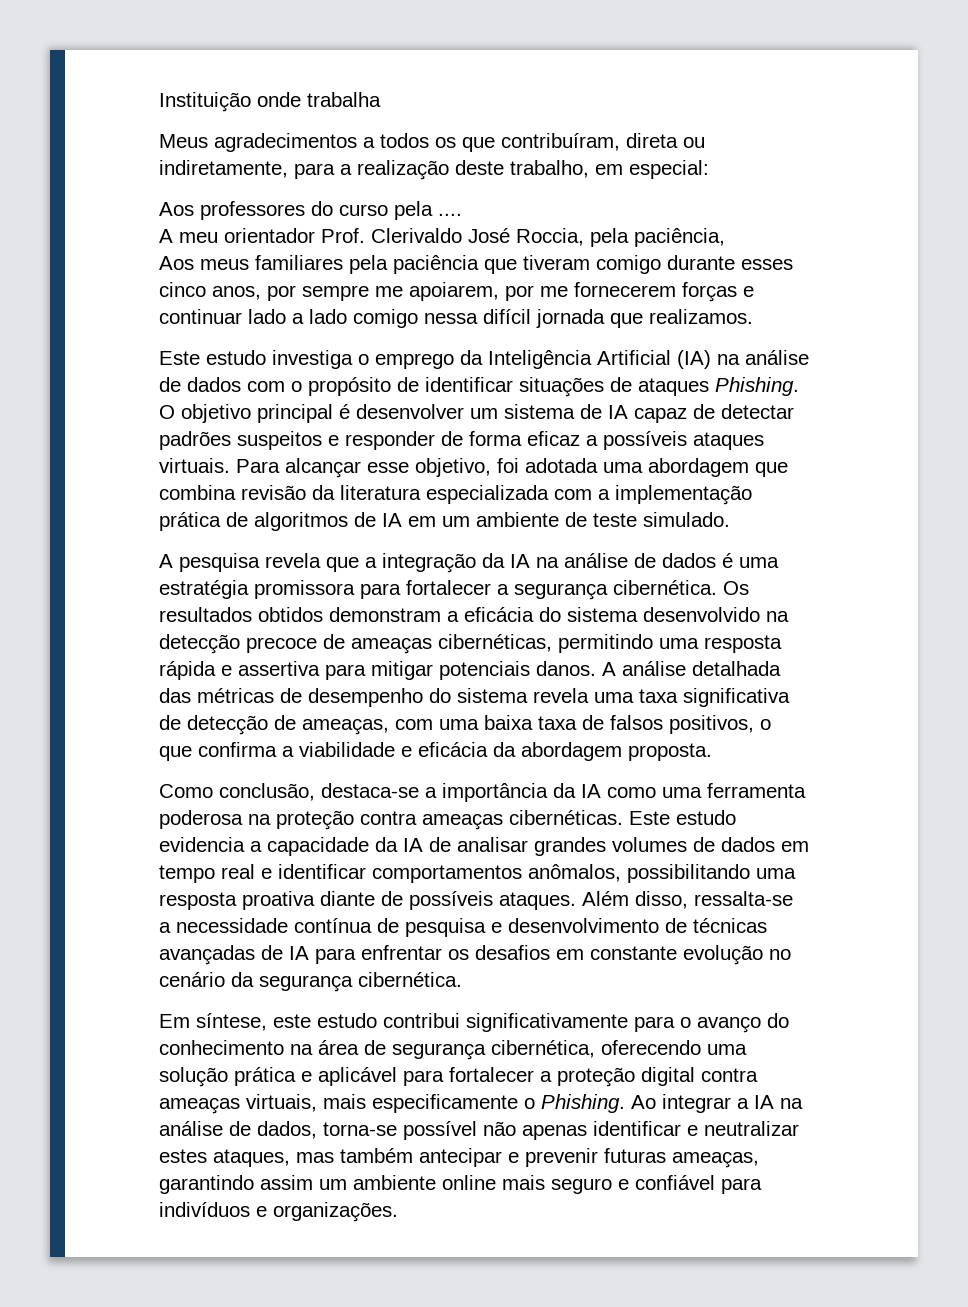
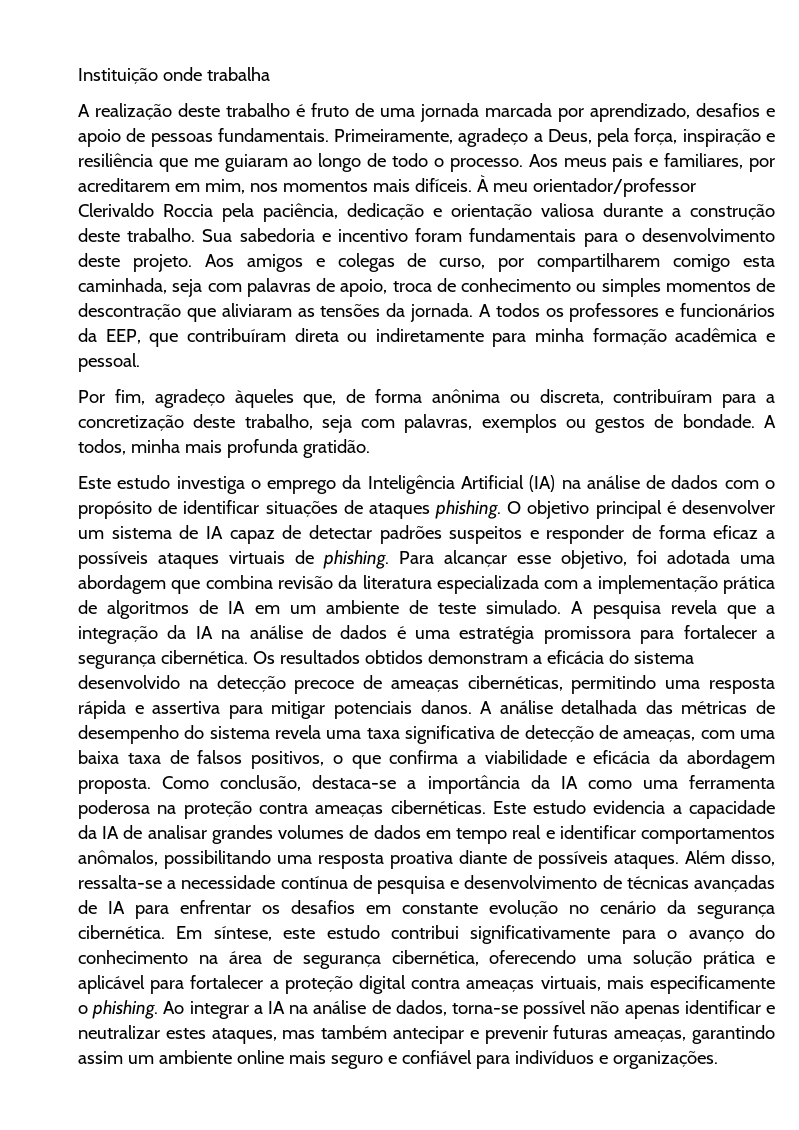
[159,133,705,152] [159,160,288,178] Meus agradecimentos a todos os que contribuíram, direta ou indiretamente, -> [78,103,775,122] [78,128,775,147] [78,153,776,172] [78,175,696,197] [78,203,775,222] [78,228,775,247] [78,253,775,272] [78,278,775,297] [78,303,775,322] [78,328,775,347] [78,353,140,372] [78,389,713,408] A realização deste trabalho é fruto de uma jornada marcada por aprendizado, desafios e apoio de pessoas fundamentais. Primeiramente, agradeço a Deus, pela força, inspiração e resiliência que me guiaram ao longo de todo o processo. Aos meus pais e familiares, por acreditarem em mim, nos momentos mais difíceis. À meu orientador/professor Clerivaldo Roccia pela paciência, dedicação e orientação valiosa durante a construção deste trabalho. Sua sabedoria e incentivo foram fundamentais para o desenvolvimento deste projeto. Aos amigos e colegas de curso, por compartilharem comigo esta caminhada, seja com palavras de apoio, troca de conhecimento ou simples momentos de descontração que aliviaram as tensões da jornada. A todos os professores e funcionários da EEP, que contribuíram direta ou indiretamente para minha formação acadêmica e pessoal. // Por fim, agradeço àqueles que, de forma anônima ou discreta, contribuíram
[357,160,449,180] realização -> [78,415,184,431] concretização
[595,160,709,179] [159,201,462,220] [159,228,725,247] [159,255,793,274] [159,282,754,302] [159,309,753,328] em especial: // Aos professores do curso pela .... // A meu orientador Prof. Clerivaldo José Roccia, pela paciência, // Aos meus familiares pela paciência que tiveram comigo durante esses cinco anos, por sempre me apoiarem, por me fornecerem forças e continuar lado a lado comigo nessa difícil jornada que realizamos. -> [321,414,776,433] [78,439,370,458] seja com palavras, exemplos ou gestos de bondade. A todos, minha mais profunda gratidão.
[715,377,799,396] Phishing. -> [435,500,502,519] phishing.
[159,458,230,473] virtuais. -> [229,550,389,569] virtuais de phishing.
(730, 519) // -> (562, 607) none
(712, 752) // -> (151, 786) none
(462, 979) // -> (165, 932) none
[541,1094,625,1113] Phishing. -> [92,1000,159,1019] phishing.

